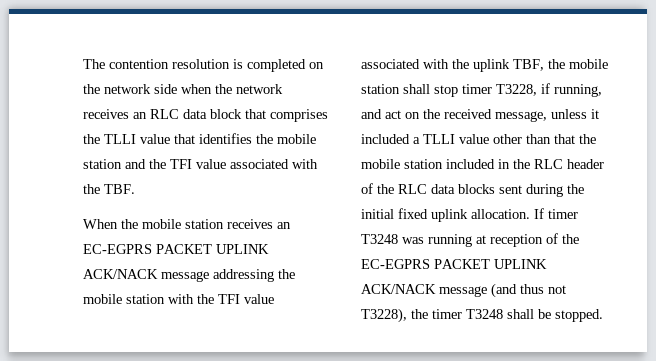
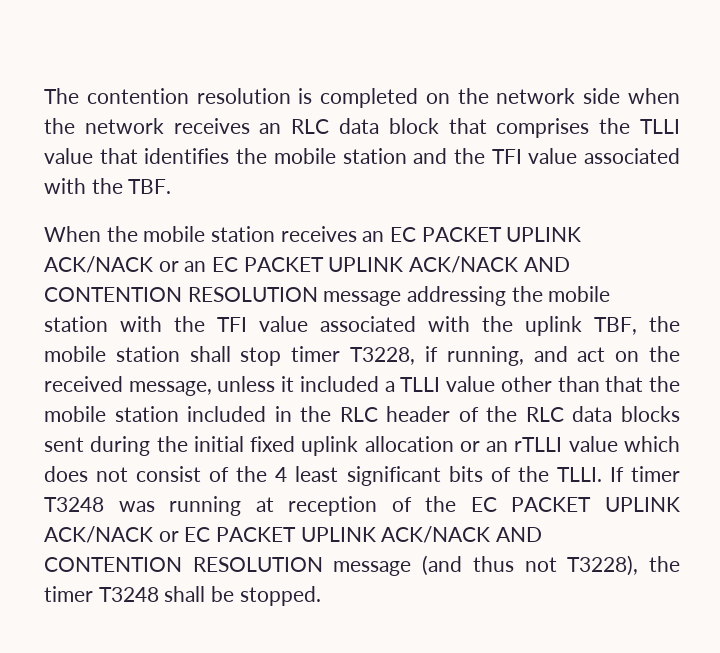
[83,244,269,254] [83,269,158,279] EC-EGPRS PACKET UPLINK ACK/NACK -> [390,227,582,242] [44,256,570,273] [44,287,318,302] EC PACKET UPLINK ACK/NACK or an EC PACKET UPLINK ACK/NACK AND CONTENTION RESOLUTION
[471,209,530,219] allocation. -> [364,436,680,452] [44,466,602,486] allocation or an rTLLI value which does not consist of the 4 least significant bits of the TLLI.
[361,259,547,269] [361,284,436,294] EC-EGPRS PACKET UPLINK ACK/NACK -> [470,497,680,512] [44,526,543,543] [44,557,323,572] EC PACKET UPLINK ACK/NACK or EC PACKET UPLINK ACK/NACK AND CONTENTION RESOLUTION

